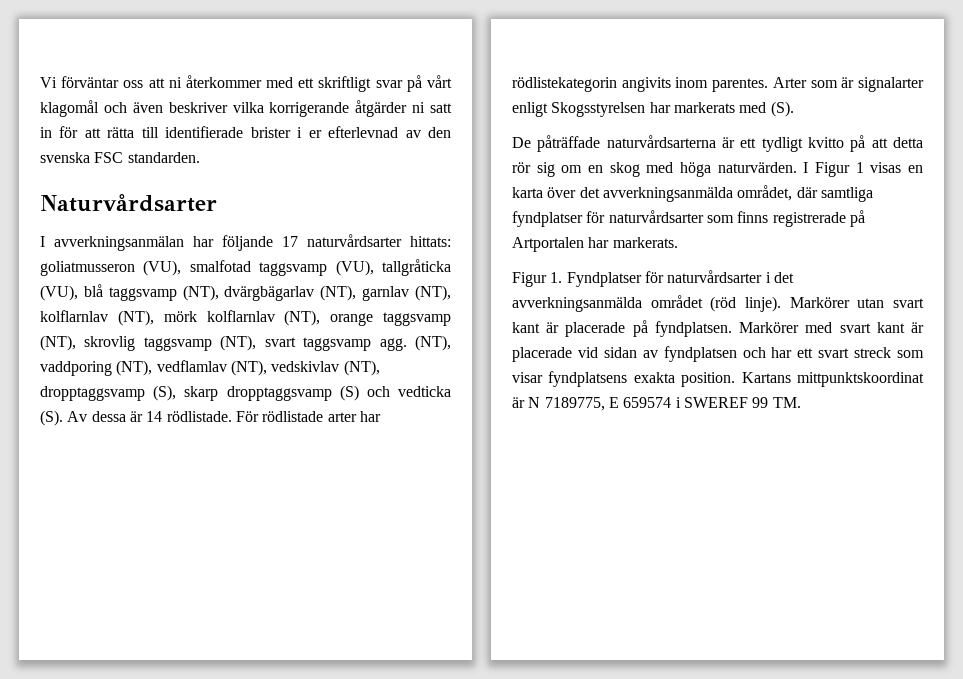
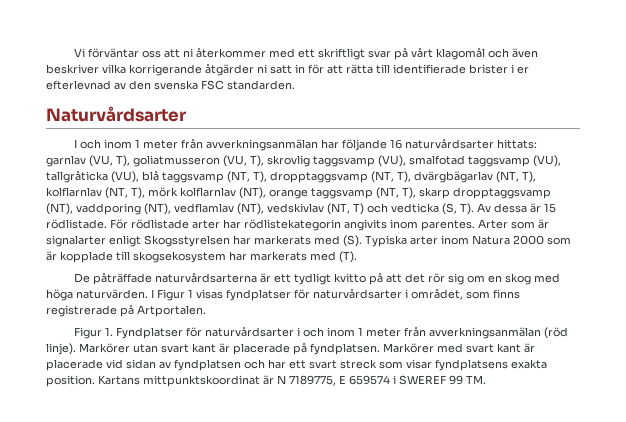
(45, 241) none -> [80,138,204,149] och inom 1 meter från
[282,236,298,247] 17 -> [390,139,403,149] 16
[40,261,135,276] goliatmusseron -> [46,155,375,167] garnlav (VU, T), goliatmusseron (VU, T), skrovlig taggsvamp
[182,285,451,301] [40,310,154,326] (NT), dvärgbägarlav (NT), garnlav (NT), kolflarnlav (NT), -> [227,171,536,183] [46,187,145,199] (NT, T), dropptaggsvamp (NT, T), dvärgbägarlav (NT, T), kolflarnlav (NT, T),
[40,335,407,351] (NT), skrovlig taggsvamp (NT), svart taggsvamp agg. -> [376,187,551,199] (NT, T), skarp dropptaggsvamp
[343,360,380,376] [40,385,452,401] [40,410,63,426] (NT), dropptaggsvamp (S), skarp dropptaggsvamp (S) och vedticka (S). -> [327,203,474,215] (NT, T) och vedticka (S, T).
[146,411,163,422] 14 -> [544,203,556,213] 15
(794, 109) none -> [365,235,571,247] [46,251,357,263] Typiska arter inom Natura 2000 som är kopplade till skogsekosystem har markerats med (T).
[893,137,923,148] detta -> [405,273,426,283] det
[908,165,923,173] [512,185,873,202] en karta över det avverkningsanmälda området, där samtliga -> (223, 294) none
(704, 216) none -> [405,288,463,300] i området,
[512,237,678,252] Artportalen har markerats. -> [137,305,206,317] Artportalen.
[773,272,794,283] [512,295,703,312] det avverkningsanmälda området -> [303,326,542,339] och inom 1 meter från avverkningsanmälan

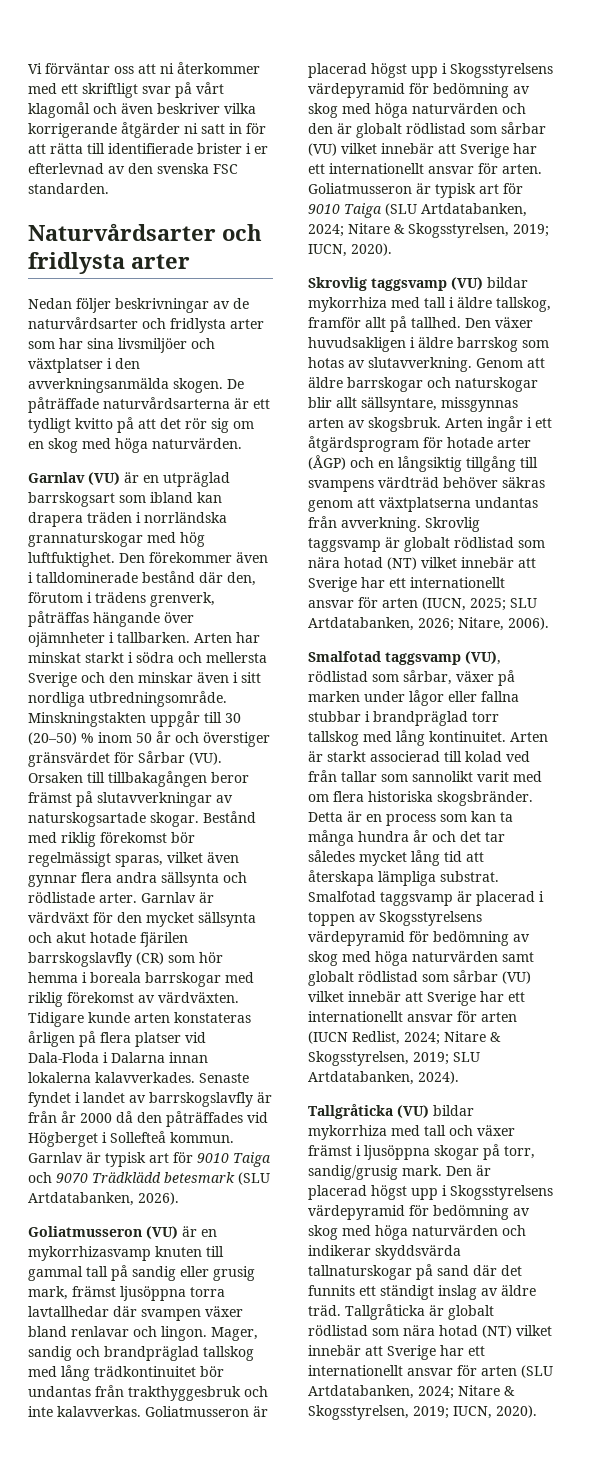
[74,138,538,151] [46,155,561,167] [46,170,536,183] [46,187,551,199] [46,203,556,215] [46,219,549,231] [46,235,571,247] [46,251,357,263] // I och inom 1 meter från avverkningsanmälan har följande 16 naturvårdsarter hittats: garnlav (VU, T), goliatmusseron (VU, T), skrovlig taggsvamp (VU), smalfotad taggsvamp (VU), tallgråticka (VU), blå taggsvamp (NT, T), dropptaggsvamp (NT, T), dvärgbägarlav (NT, T), kolflarnlav (NT, T), mörk kolflarnlav (NT), orange taggsvamp (NT, T), skarp dropptaggsvamp (NT), vaddporing (NT), vedflamlav (NT), vedskivlav (NT, T) och vedticka (S, T). Av dessa är 15 rödlistade. För rödlistade arter har rödlistekategorin angivits inom parentes. Arter som är signalarter enligt Skogsstyrelsen har markerats med (S). Typiska arter inom Natura 2000 som är kopplade till skogsekosystem har markerats med (T). // -> [222,224,262,241] [28,252,190,274] [28,298,249,313] [28,317,264,333] [28,338,215,353] [28,358,140,373] [28,378,223,393] och fridlysta arter // Nedan följer beskrivningar av de naturvårdsarter och fridlysta arter som har sina livsmiljöer och växtplatser i den avverkningsanmälda skogen.
[151,288,520,301] [46,304,206,317] [74,326,569,339] [46,342,535,355] [46,359,547,371] [46,375,486,387] I Figur 1 visas fyndplatser för naturvårdsarter i området, som finns registrerade på Artportalen. // Figur 1. Fyndplatser för naturvårdsarter i och inom 1 meter från avverkningsanmälan (röd linje). Markörer utan svart kant är placerade på fyndplatsen. Markörer med svart kant är placerade vid sidan av fyndplatsen och har ett svart streck som visar fyndplatsens exakta position. Kartans mittpunktskoordinat är N 7189775, E 659574 i SWEREF 99 TM. -> [28,472,230,487] [28,492,222,507] [28,512,227,527] [28,532,205,547] [28,552,268,567] [28,571,256,586] [28,592,215,607] [28,611,194,627] [28,632,260,647] [28,652,267,663] [28,672,261,687] [28,691,227,707] [28,711,241,727] [28,731,270,747] [28,751,222,767] [28,771,249,787] [28,791,233,807] [28,811,256,827] [28,832,195,847] [28,852,239,867] [28,872,247,887] [28,892,214,903] [28,912,256,927] [28,932,188,947] [28,952,223,967] [28,972,254,987] [28,992,239,1007] [28,1012,251,1027] [28,1031,206,1047] [28,1052,208,1063] [28,1072,249,1083] [28,1092,272,1107] [28,1111,268,1127] [28,1131,234,1147] [28,1152,271,1167] [28,1172,270,1185] [28,1192,179,1206] [28,1226,217,1239] [28,1246,224,1261] [28,1265,255,1281] [28,1286,225,1301] [28,1306,243,1321] [28,1326,258,1341] [28,1346,254,1361] [28,1365,224,1381] [28,1385,268,1401] [28,1406,268,1417] [308,63,553,78] [308,83,530,98] [308,103,526,118] [308,122,546,138] [308,143,537,158] [308,163,542,174] [308,183,523,198] [308,203,527,218] [308,223,549,238] [308,243,392,257] [308,277,528,291] [308,297,551,312] [308,316,533,332] [308,337,549,352] [308,357,545,372] [308,377,538,392] [308,397,518,412] [308,416,552,432] [308,436,531,452] [308,455,538,472] [308,477,545,492] [308,497,538,512] [308,516,480,532] [308,537,545,552] [308,557,536,570] [308,577,505,592] [308,597,537,611] [308,617,549,631] [308,651,501,665] [308,670,515,686] [308,690,519,706] [308,711,499,726] [308,730,548,746] [308,751,530,762] [308,770,542,782] [308,791,533,806] [308,811,513,826] [308,830,505,846] [308,850,484,866] [308,870,499,886] [308,891,544,906] [308,911,482,926] [308,931,530,946] [308,951,534,966] [308,970,531,986] [308,991,525,1006] [308,1011,517,1022] [308,1031,501,1045] [308,1051,480,1066] [308,1071,459,1085] [308,1104,474,1119] [308,1125,515,1140] [308,1144,535,1160] [308,1165,491,1180] [308,1185,553,1200] [308,1205,530,1220] [308,1225,526,1240] [308,1245,461,1260] [308,1264,522,1280] [308,1285,536,1300] [308,1304,494,1320] [308,1325,552,1338] [308,1345,485,1360] [308,1365,553,1378] [308,1385,515,1399] [308,1405,537,1420] // Garnlav (VU) är en utpräglad barrskogsart som ibland kan drapera träden i norrländska grannaturskogar med hög luftfuktighet. Den förekommer även i talldominerade bestånd där den, förutom i trädens grenverk, påträffas hängande över ojämnheter i tallbarken. Arten har minskat starkt i södra och mellersta Sverige och den minskar även i sitt nordliga utbredningsområde. Minskningstakten uppgår till 30 (20–50) % inom 50 år och överstiger gränsvärdet för Sårbar (VU). Orsaken till tillbakagången beror främst på slutavverkningar av naturskogsartade skogar. Bestånd med riklig förekomst bör regelmässigt sparas, vilket även gynnar flera andra sällsynta och rödlistade arter. Garnlav är värdväxt för den mycket sällsynta och akut hotade fjärilen barrskogslavfly (CR) som hör hemma i boreala barrskogar med riklig förekomst av värdväxten. Tidigare kunde arten konstateras årligen på flera platser vid Dala-Floda i Dalarna innan lokalerna kalavverkades. Senaste fyndet i landet av barrskogslavfly är från år 2000 då den påträffades vid Högberget i Sollefteå kommun. Garnlav är typisk art för 9010 Taiga och 9070 Trädklädd betesmark (SLU Artdatabanken, 2026). // Goliatmusseron (VU) är en mykorrhizasvamp knuten till gammal tall på sandig eller grusig mark, främst ljusöppna torra lavtallhedar där svampen växer bland renlavar och lingon. Mager, sandig och brandpräglad tallskog med lång trädkontinuitet bör undantas från trakthyggesbruk och inte kalavverkas. Goliatmusseron är placerad högst upp i Skogsstyrelsens värdepyramid för bedömning av skog med höga naturvärden och den är globalt rödlistad som sårbar (VU) vilket innebär att Sverige har ett internationellt ansvar för arten. Goliatmusseron är typisk art för 9010 Taiga (SLU Artdatabanken, 2024; Nitare & Skogsstyrelsen, 2019; IUCN, 2020). // Skrovlig taggsvamp (VU) bildar mykorrhiza med tall i äldre tallskog, framför allt på tallhed. Den växer huvudsakligen i äldre barrskog som hotas av slutavverkning. Genom att äldre barrskogar och naturskogar blir allt sällsyntare, missgynnas arten av skogsbruk. Arten ingår i ett åtgärdsprogram för hotade arter (ÅGP) och en långsiktig tillgång till svampens värdträd behöver säkras genom att växtplatserna undantas från avverkning. Skrovlig taggsvamp är globalt rödlistad som nära hotad (NT) vilket innebär att Sverige har ett internationellt ansvar för arten (IUCN, 2025; SLU Artdatabanken, 2026; Nitare, 2006). // Smalfotad taggsvamp (VU), rödlistad som sårbar, växer på marken under lågor eller fallna stubbar i brandpräglad torr tallskog med lång kontinuitet. Arten är starkt associerad till kolad ved från tallar som sannolikt varit med om flera historiska skogsbränder. Detta är en process som kan ta många hundra år och det tar således mycket lång tid att återskapa lämpliga substrat. Smalfotad taggsvamp är placerad i toppen av Skogsstyrelsens värdepyramid för bedömning av skog med höga naturvärden samt globalt rödlistad som sårbar (VU) vilket innebär att Sverige har ett internationellt ansvar för arten (IUCN Redlist, 2024; Nitare & Skogsstyrelsen, 2019; SLU Artdatabanken, 2024). // Tallgråticka (VU) bildar mykorrhiza med tall och växer främst i ljusöppna skogar på torr, sandig/grusig mark. Den är placerad högst upp i Skogsstyrelsens värdepyramid för bedömning av skog med höga naturvärden och indikerar skyddsvärda tallnaturskogar på sand där det funnits ett ständigt inslag av äldre träd. Tallgråticka är globalt rödlistad som nära hotad (NT) vilket innebär att Sverige har ett internationellt ansvar för arten (SLU Artdatabanken, 2024; Nitare & Skogsstyrelsen, 2019; IUCN, 2020).

